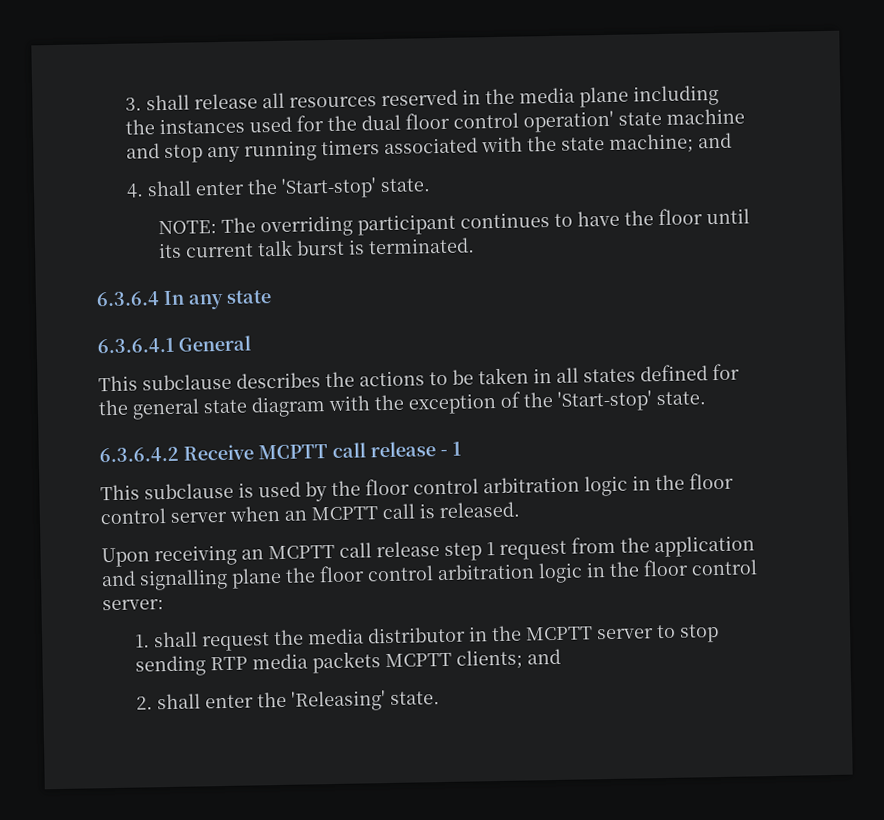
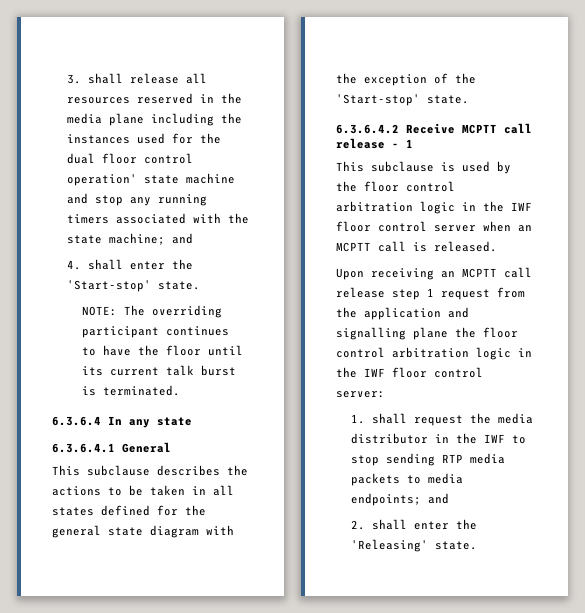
(685, 482) none -> [511,202,532,211] IWF
(640, 569) none -> [364,368,385,377] IWF
[524,626,654,641] MCPTT server -> [483,434,505,443] IWF
[384,649,523,670] MCPTT clients; -> [406,473,463,484] [350,493,421,506] to media endpoints;

